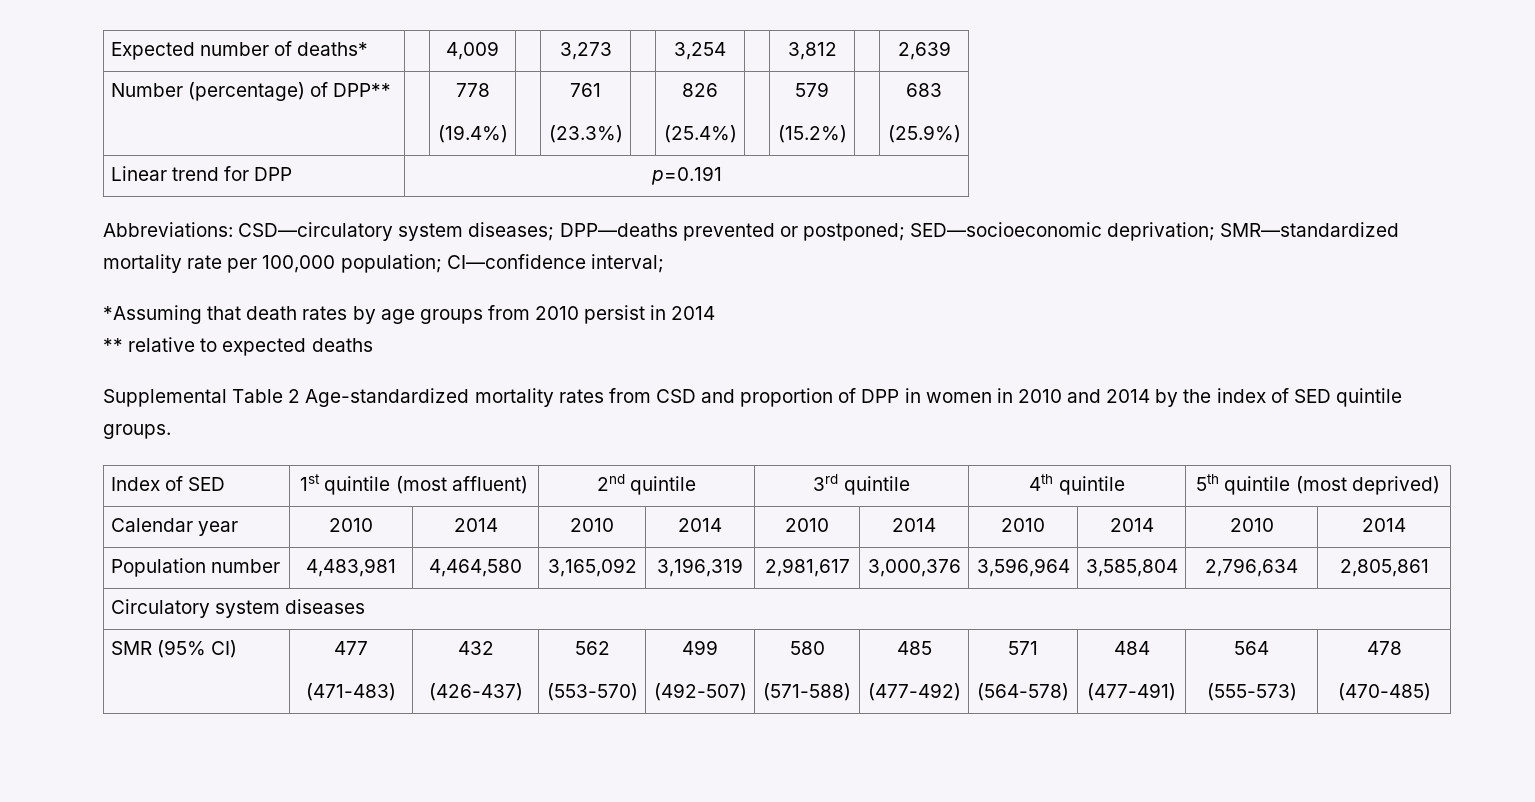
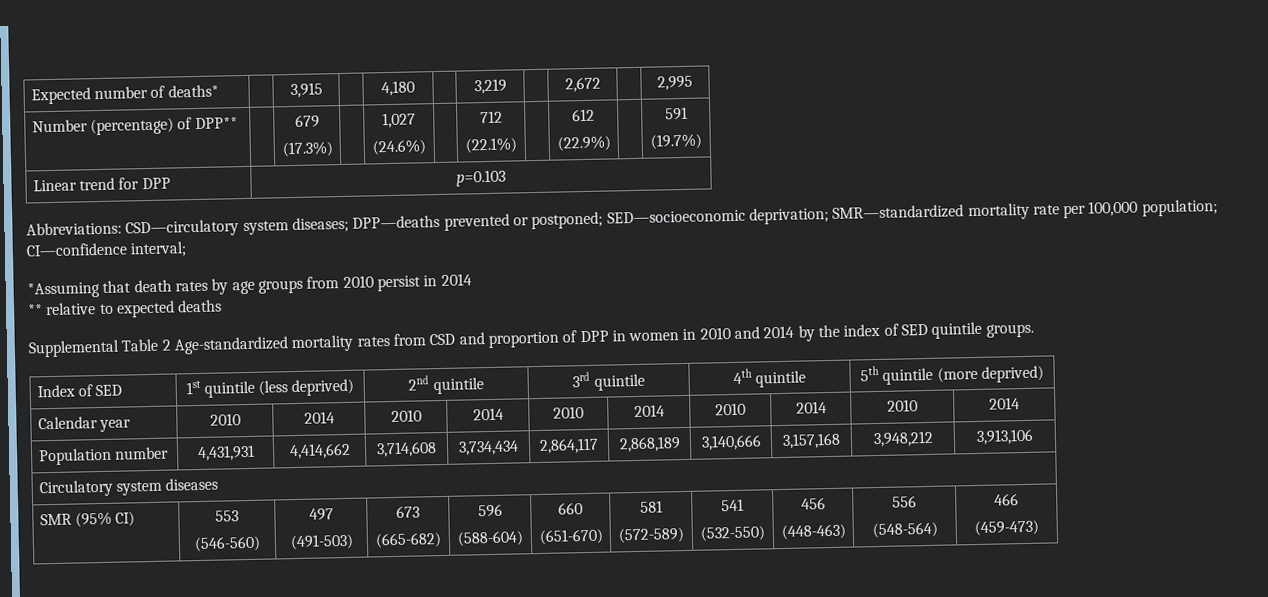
[446,41,499,60] [559,42,612,60] [674,42,726,60] [787,42,837,60] [897,41,951,60] 4,009 | | 3,273 | | 3,254 | | 3,812 | | 2,639 -> [289,82,323,99] [381,80,415,97] [473,78,507,95] [564,76,601,93] [657,75,693,91] 3,915 | | 4,180 | | 3,219 | | 2,672 | | 2,995
[455,83,490,97] [437,125,508,143] [570,83,601,97] [548,125,623,143] [682,83,718,97] [663,125,737,143] [795,82,829,97] [777,125,847,143] [906,83,942,97] [887,125,961,143] 778 // (19.4%) | | 761 // (23.3%) | | 826 // (25.4%) | | 579 // (15.2%) | | 683 // (25.9%) -> [294,114,320,128] [281,141,334,158] [382,112,416,129] [372,139,426,156] [479,110,503,124] [465,137,517,154] [572,108,595,122] [556,135,611,152] [664,106,688,121] [650,133,702,150] 679 // (17.3%) | | 1,027 // (24.6%) | | 712 // (22.1%) | | 612 // (22.9%) | | 591 // (19.7%)
[650,166,722,185] p=0.191 -> [456,169,506,187] p=0.103
[395,476,528,494] (most affluent) -> [258,378,355,397] (less deprived)
[1295,476,1347,494] (most -> [936,366,978,383] (more
[306,558,396,577] [429,559,522,577] [547,558,637,577] [657,558,743,577] [764,558,850,577] [867,559,961,577] [976,558,1070,577] [1085,559,1178,577] [1205,558,1298,577] [1339,559,1429,577] 4,483,981 | 4,464,580 | 3,165,092 | 3,196,319 | 2,981,617 | 3,000,376 | 3,596,964 | 3,585,804 | 2,796,634 | 2,805,861 -> [196,444,255,462] [288,442,351,460] [376,441,437,458] [458,440,519,456] [539,437,599,454] [618,436,681,453] [700,434,762,451] [782,432,841,449] [872,430,934,448] [976,428,1034,445] 4,431,931 | 4,414,662 | 3,714,608 | 3,734,434 | 2,864,117 | 2,868,189 | 3,140,666 | 3,157,168 | 3,948,212 | 3,913,106
[334,641,368,655] [306,683,396,701] [457,641,494,655] [428,683,523,701] [574,641,610,655] [546,683,638,701] [682,640,718,655] [653,683,747,701] [789,641,825,655] [763,683,851,701] [896,641,932,655] [867,683,961,701] [1008,641,1038,655] [977,683,1069,701] [1113,641,1150,655] [1087,683,1176,701] [1234,641,1269,655] [1206,683,1297,701] [1366,641,1402,655] [1337,683,1431,701] 477 // (471-483) | 432 // (426-437) | 562 // (553-570) | 499 // (492-507) | 580 // (571-588) | 485 // (477-492) | 571 // (564-578) | 484 // (477-491) | 564 // (555-573) | 478 // (470-485) -> [215,510,239,522] [194,535,261,553] [308,508,334,521] [289,533,354,551] [396,505,420,518] [375,532,442,549] [477,503,503,518] [457,530,524,547] [558,502,583,515] [538,528,604,546] [639,500,663,513] [618,527,685,544] [721,498,744,512] [700,525,766,542] [800,497,826,510] [780,523,846,541] [892,495,917,508] [871,521,938,539] [994,493,1019,506] [974,519,1039,537] 553 // (546-560) | 497 // (491-503) | 673 // (665-682) | 596 // (588-604) | 660 // (651-670) | 581 // (572-589) | 541 // (532-550) | 456 // (448-463) | 556 // (548-564) | 466 // (459-473)

